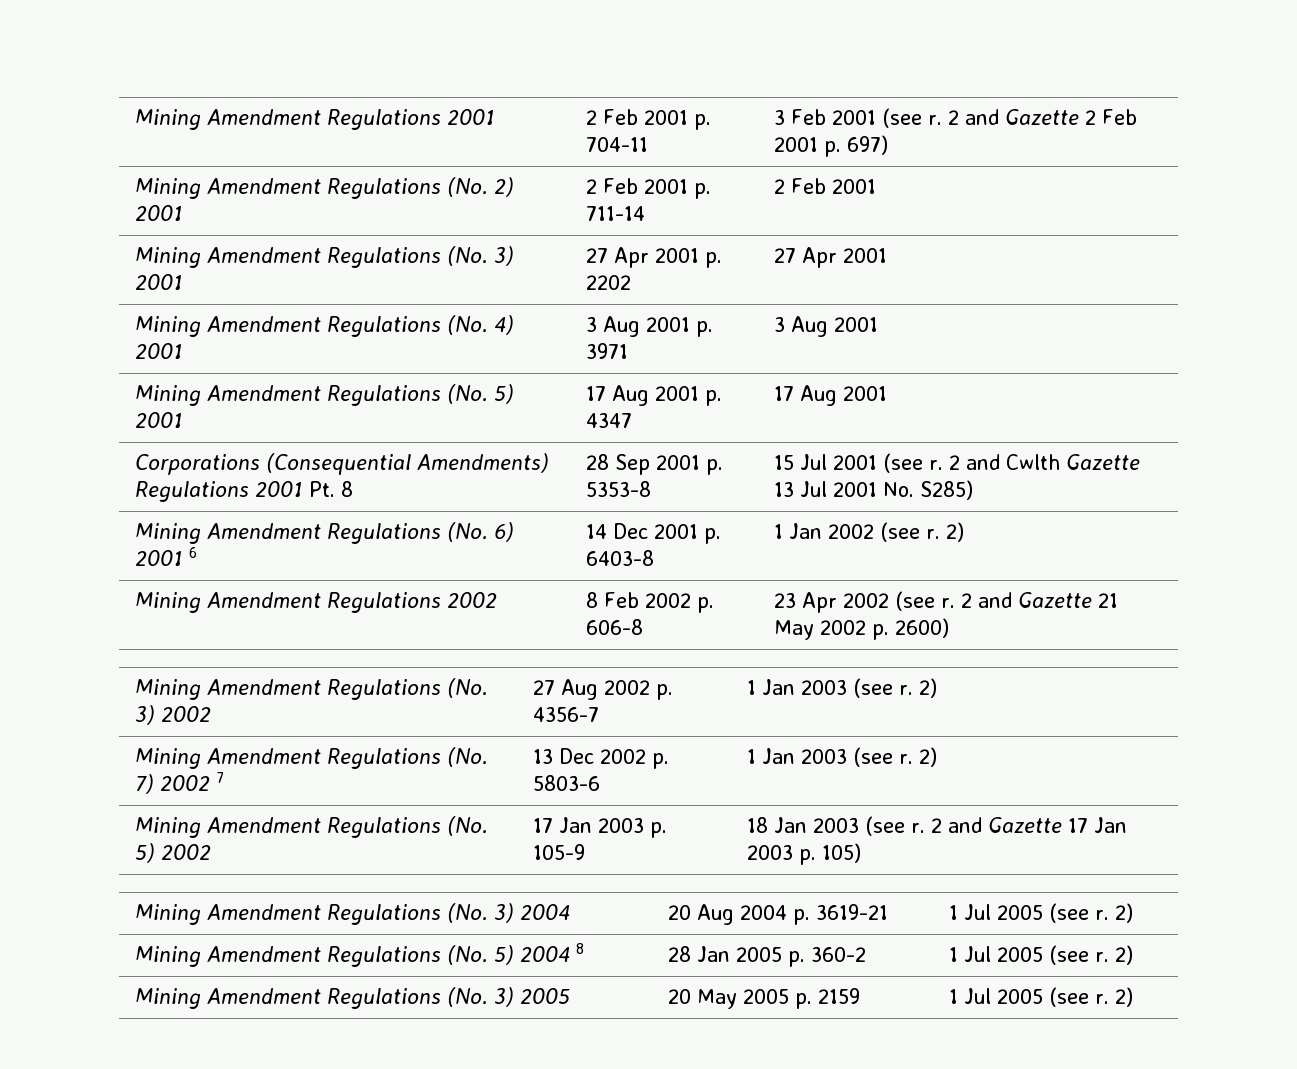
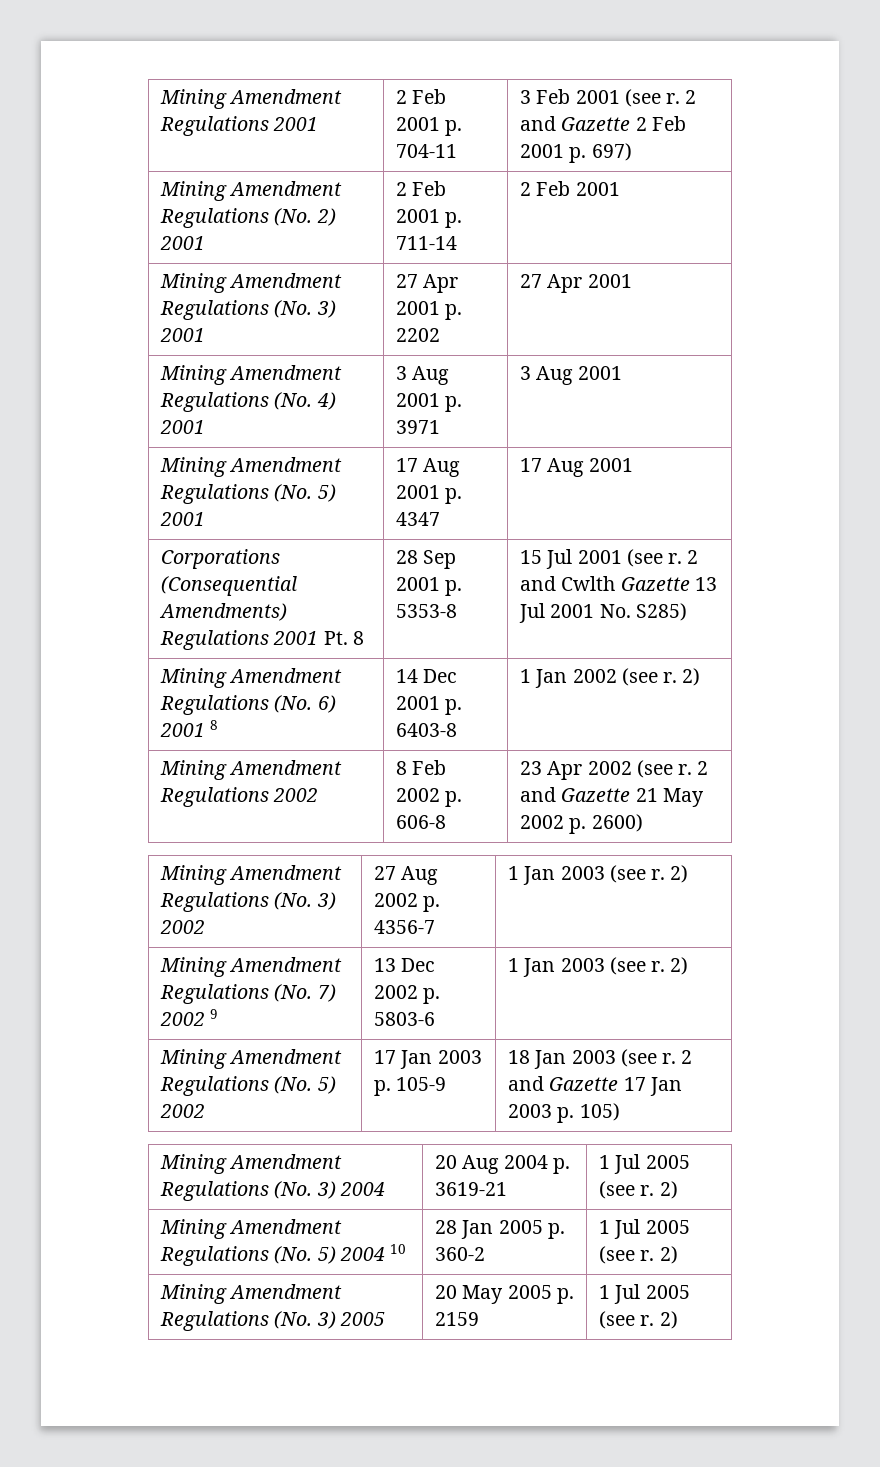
[188,547,197,558] 6 -> [210,720,219,730] 8
[215,772,224,783] 7 -> [210,1009,219,1019] 9
[575,943,584,954] 8 -> [390,1244,407,1254] 10

